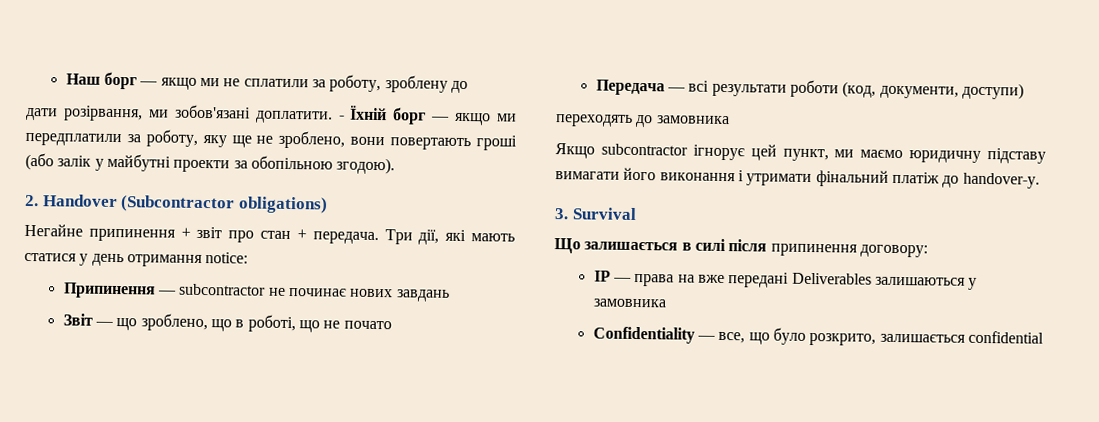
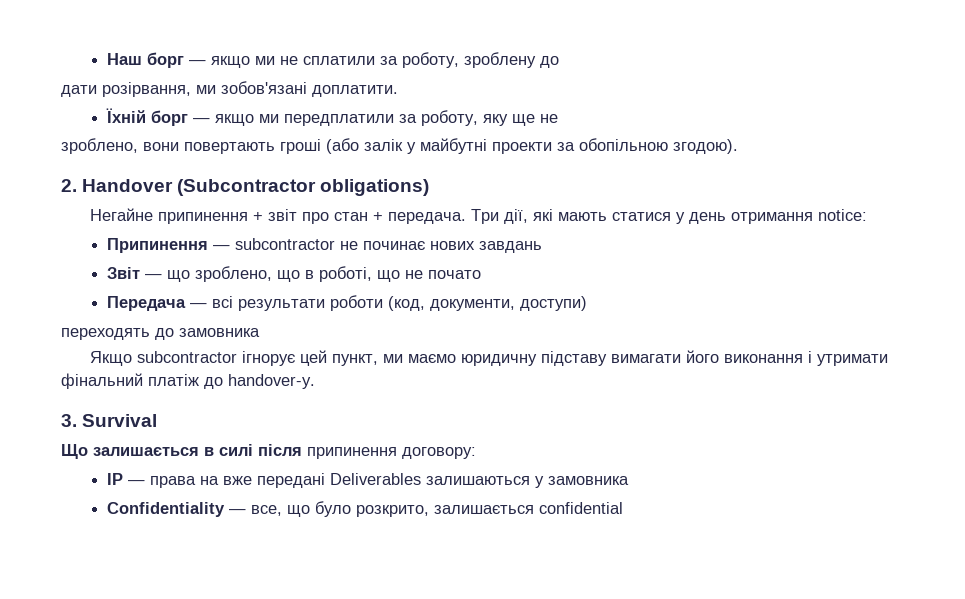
[338,115,345,120] - -> (398, 91) //
(274, 139) none -> (559, 118) //

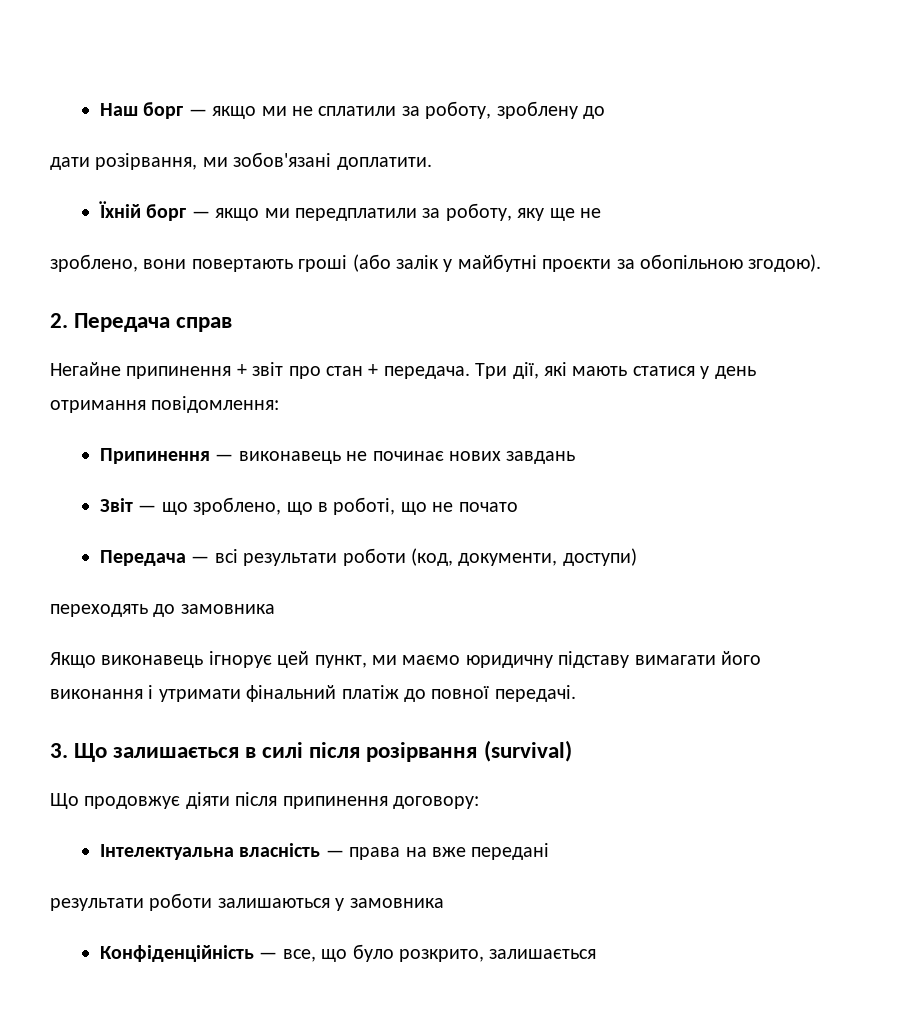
[492,142,552,154] проекти -> [542,259,612,272] проєкти
[82,179,430,196] Handover (Subcontractor obligations) -> [74,313,233,332] Передача справ
[818,209,868,221] notice: -> [151,396,280,413] повідомлення:
[235,238,336,250] subcontractor -> [238,451,341,464] виконавець
[137,351,238,363] subcontractor -> [101,655,204,668] виконавець
[228,374,315,389] handover-у. -> [431,685,576,702] повної передачі.
[82,414,158,427] Survival // -> (68, 750) none
(302, 450) none -> [366,740,572,762] [50,792,278,809] розірвання (survival) // Що продовжує діяти після
[107,473,124,485] IP -> [100,843,321,860] Інтелектуальна власність
[330,473,422,485] Deliverables -> [50,893,213,911] // результати роботи
[107,502,226,517] Confidentiality -> [100,945,255,962] Конфіденційність
[539,502,624,514] confidential -> (597, 954) none

